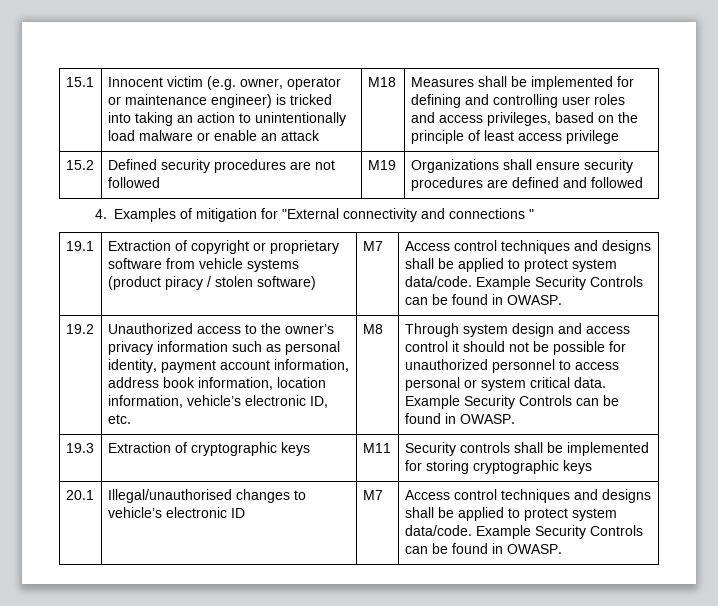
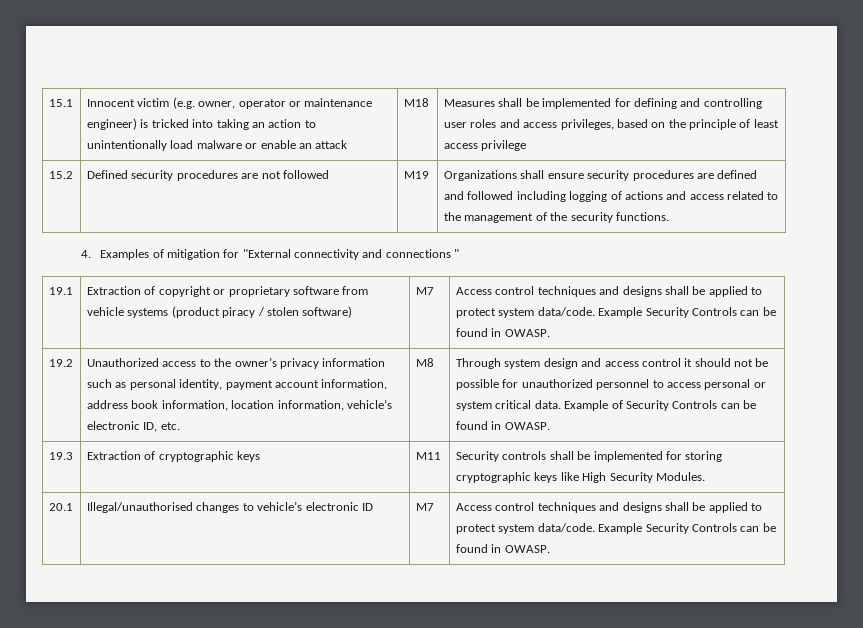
(643, 182) none -> [516,191,779,202] [443,212,669,223] including logging of actions and access related to the management of the security functions.
(460, 402) none -> [611,400,623,409] of
(592, 467) none -> [560,472,705,483] like High Security Modules.

